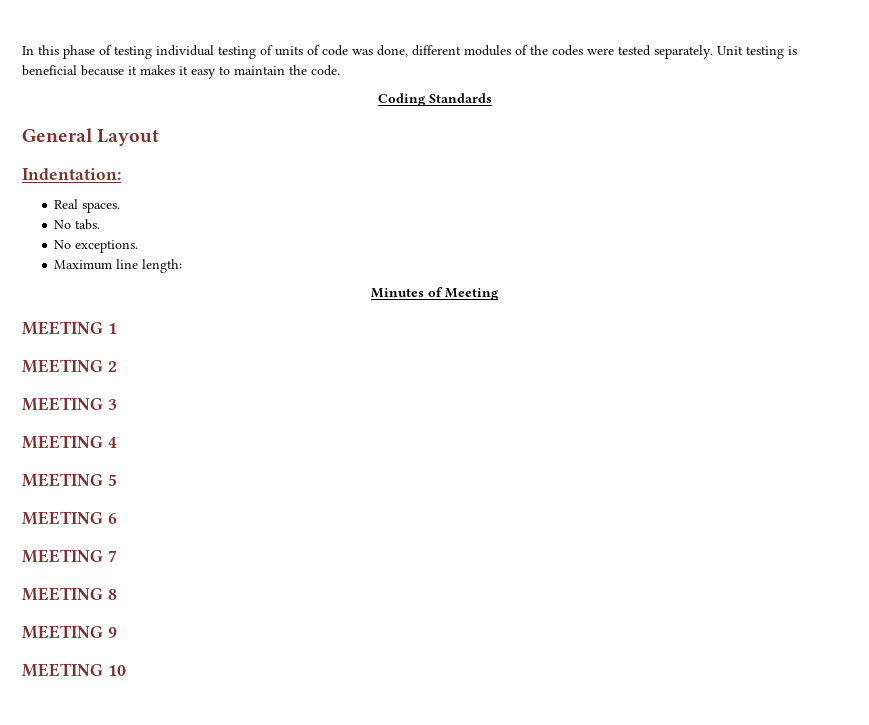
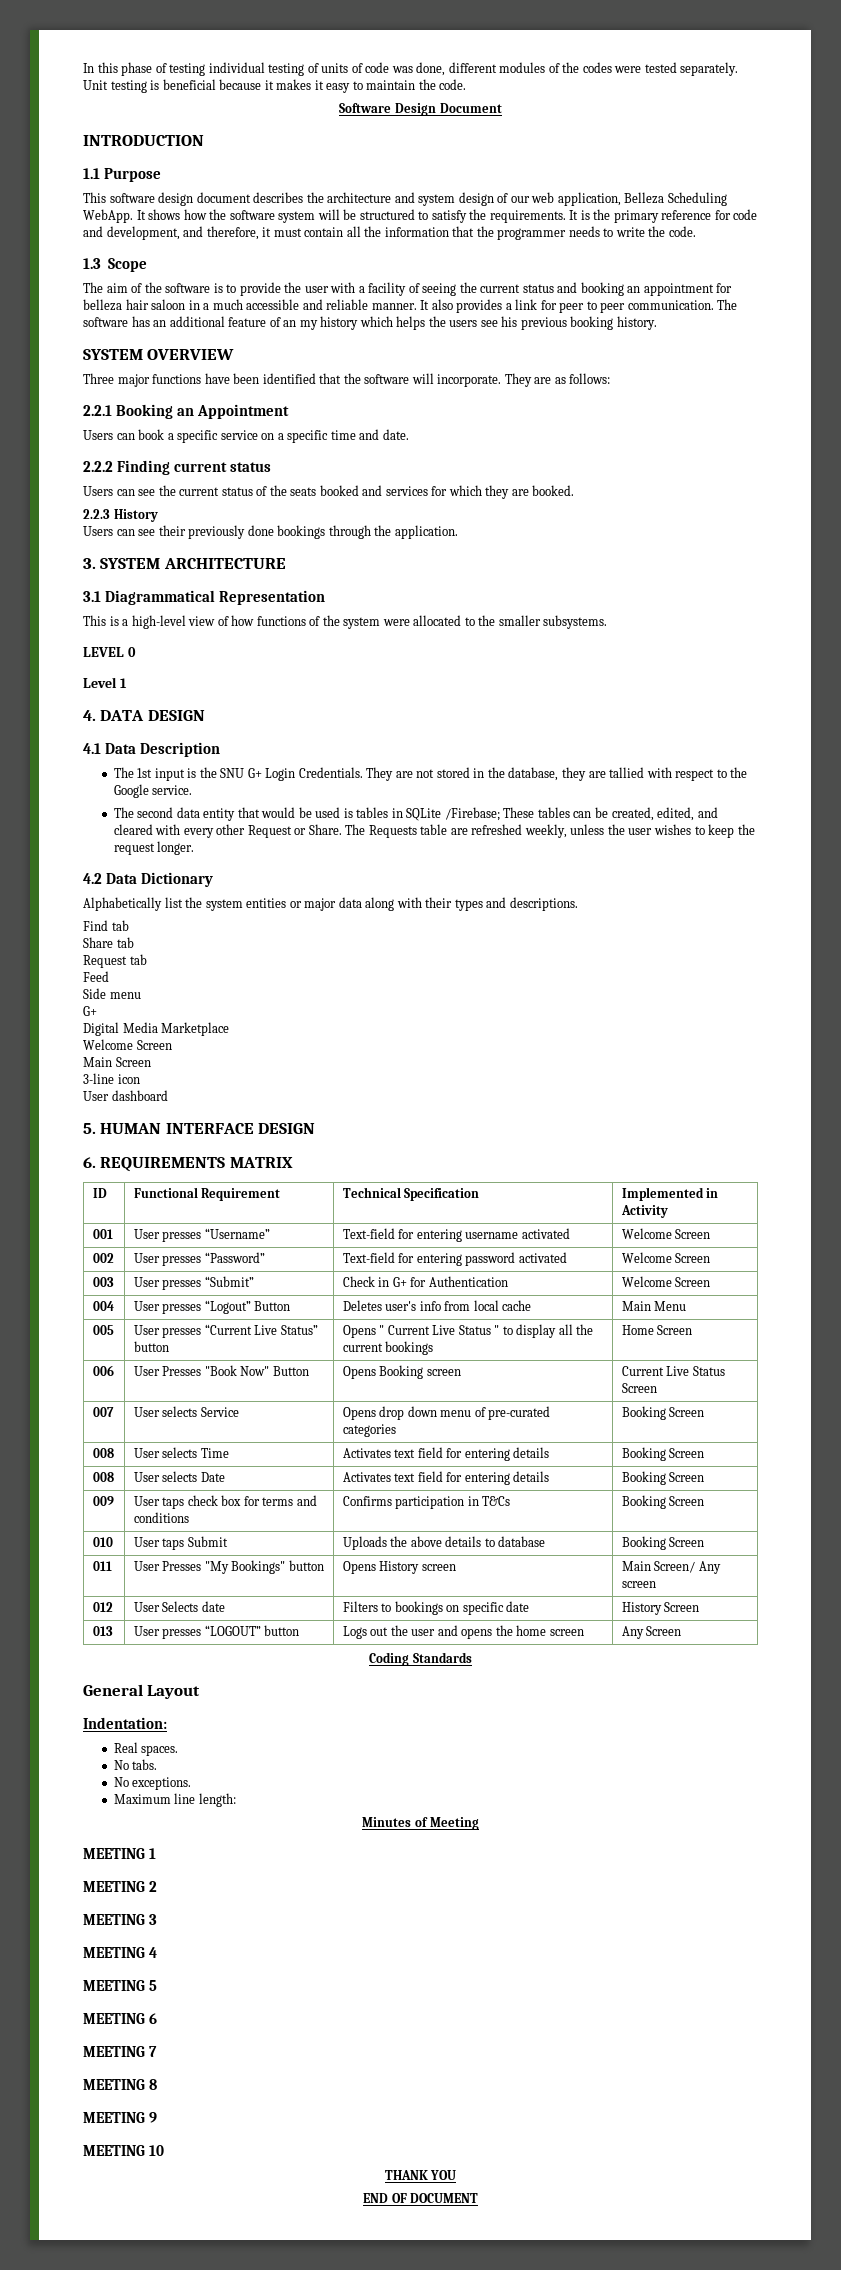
(340, 70) none -> [339,103,502,116] [83,135,204,146] [83,168,162,182] [83,192,727,206] [83,209,758,223] [83,226,696,240] [83,258,147,272] [83,282,733,296] [83,299,738,313] [83,316,657,330] [83,349,235,360] [83,373,611,387] [83,404,290,419] [83,429,409,443] [83,460,272,475] [83,485,575,499] [83,509,158,522] [83,525,458,539] [83,558,286,569] [83,590,326,605] [83,615,608,629] [83,647,136,657] [83,677,127,688] [83,710,205,721] [83,742,221,757] [113,767,748,781] [113,784,193,798] [113,807,718,821] [113,824,755,838] [113,841,195,855] [83,872,214,887] [83,897,578,911] [83,920,129,931] [83,937,134,948] [83,954,147,968] [83,971,109,982] [83,988,141,999] [83,1006,97,1016] [83,1022,230,1036] [83,1039,172,1050] [83,1057,151,1067] [83,1073,140,1084] [83,1090,168,1101] [83,1123,316,1134] [83,1157,293,1172] [92,1188,107,1198] [133,1187,281,1201] [342,1187,480,1201] [621,1187,719,1201] [620,1205,668,1218] [92,1229,113,1239] [133,1228,270,1242] [342,1228,570,1242] [621,1228,711,1239] [92,1253,114,1263] [133,1252,265,1266] [342,1252,567,1266] [621,1252,711,1263] [92,1277,114,1287] [133,1276,254,1290] [342,1276,508,1287] [621,1276,711,1287] [92,1301,114,1311] [133,1300,291,1314] [342,1300,532,1311] [621,1301,687,1311] [92,1325,114,1335] [133,1324,318,1338] [133,1341,169,1352] [342,1324,594,1338] [342,1341,434,1355] [621,1325,693,1335] [92,1365,114,1376] [133,1365,309,1376] [342,1365,461,1379] [621,1366,725,1376] [621,1383,657,1393] [92,1407,114,1417] [133,1406,239,1417] [342,1406,551,1420] [342,1424,396,1437] [621,1406,705,1420] [92,1448,114,1458] [133,1447,229,1458] [342,1447,550,1461] [621,1447,705,1461] [92,1472,114,1482] [133,1471,225,1482] [342,1471,550,1485] [621,1471,705,1485] [92,1496,114,1506] [133,1495,317,1509] [133,1512,189,1523] [342,1496,511,1509] [621,1495,705,1509] [92,1537,113,1547] [133,1536,228,1550] [342,1536,546,1550] [621,1536,705,1550] [92,1561,112,1571] [133,1560,324,1574] [342,1561,456,1574] [621,1561,721,1574] [621,1581,656,1588] [92,1602,113,1612] [133,1601,225,1612] [342,1601,530,1615] [621,1602,700,1615] [92,1626,113,1636] [133,1625,300,1639] [342,1625,584,1639] [621,1626,682,1639] // Software Design Document // INTRODUCTION // 1.1 Purpose // This software design document describes the architecture and system design of our web application, Belleza Scheduling WebApp. It shows how the software system will be structured to satisfy the requirements. It is the primary reference for code and development, and therefore, it must contain all the information that the programmer needs to write the code. // 1.3 Scope // The aim of the software is to provide the user with a facility of seeing the current status and booking an appointment for belleza hair saloon in a much accessible and reliable manner. It also provides a link for peer to peer communication. The software has an additional feature of an my history which helps the users see his previous booking history. // SYSTEM OVERVIEW // Three major functions have been identified that the software will incorporate. They are as follows: // 2.2.1 Booking an Appointment // Users can book a specific service on a specific time and date. // 2.2.2 Finding current status // Users can see the current status of the seats booked and services for which they are booked. // 2.2.3 History // Users can see their previously done bookings through the application. // 3. SYSTEM ARCHITECTURE // 3.1 Diagrammatical Representation // This is a high-level view of how functions of the system were allocated to the smaller subsystems. // LEVEL 0 // Level 1 // 4. DATA DESIGN // 4.1 Data Description // The 1st input is the SNU G+ Login Credentials. They are not stored in the database, they are tallied with respect to the Google service. // The second data entity that would be used is tables in SQLite /Firebase; These tables can be created, edited, and cleared with every other Request or Share. The Requests table are refreshed weekly, unless the user wishes to keep the request longer. // 4.2 Data Dictionary // Alphabetically list the system entities or major data along with their types and descriptions. // Find tab // Share tab // Request tab // Feed // Side menu // G+ // Digital Media Marketplace // Welcome Screen // Main Screen // 3-line icon // User dashboard // 5. HUMAN INTERFACE DESIGN // 6. REQUIREMENTS MATRIX // ID | Functional Requirement | Technical Specification | Implemented in Activity // 001 | User presses “Username” | Text-field for entering username activated | Welcome Screen // 002 | User presses “Password” | Text-field for entering password activated | Welcome Screen // 003 | User presses “Submit” | Check in G+ for Authentication | Welcome Screen // 004 | User presses “Logout” Button | Deletes user's info from local cache | Main Menu // 005 | User presses “Current Live Status” button | Opens " Current Live Status " to display all the current bookings | Home Screen // 006 | User Presses "Book Now" Button | Opens Booking screen | Current Live Status Screen // 007 | User selects Service | Opens drop down menu of pre-curated categories | Booking Screen // 008 | User selects Time | Activates text field for entering details | Booking Screen // 008 | User selects Date | Activates text field for entering details | Booking Screen // 009 | User taps check box for terms and conditions | Confirms participation in T&Cs | Booking Screen // 010 | User taps Submit | Uploads the above details to database | Booking Screen // 011 | User Presses "My Bookings" button | Opens History screen | Main Screen/ Any screen // 012 | User Selects date | Filters to bookings on specific date | History Screen // 013 | User presses “LOGOUT” button | Logs out the user and opens the home screen | Any Screen
(126, 670) none -> [384,2170,457,2180] [362,2193,479,2203] // THANK YOU // END OF DOCUMENT

